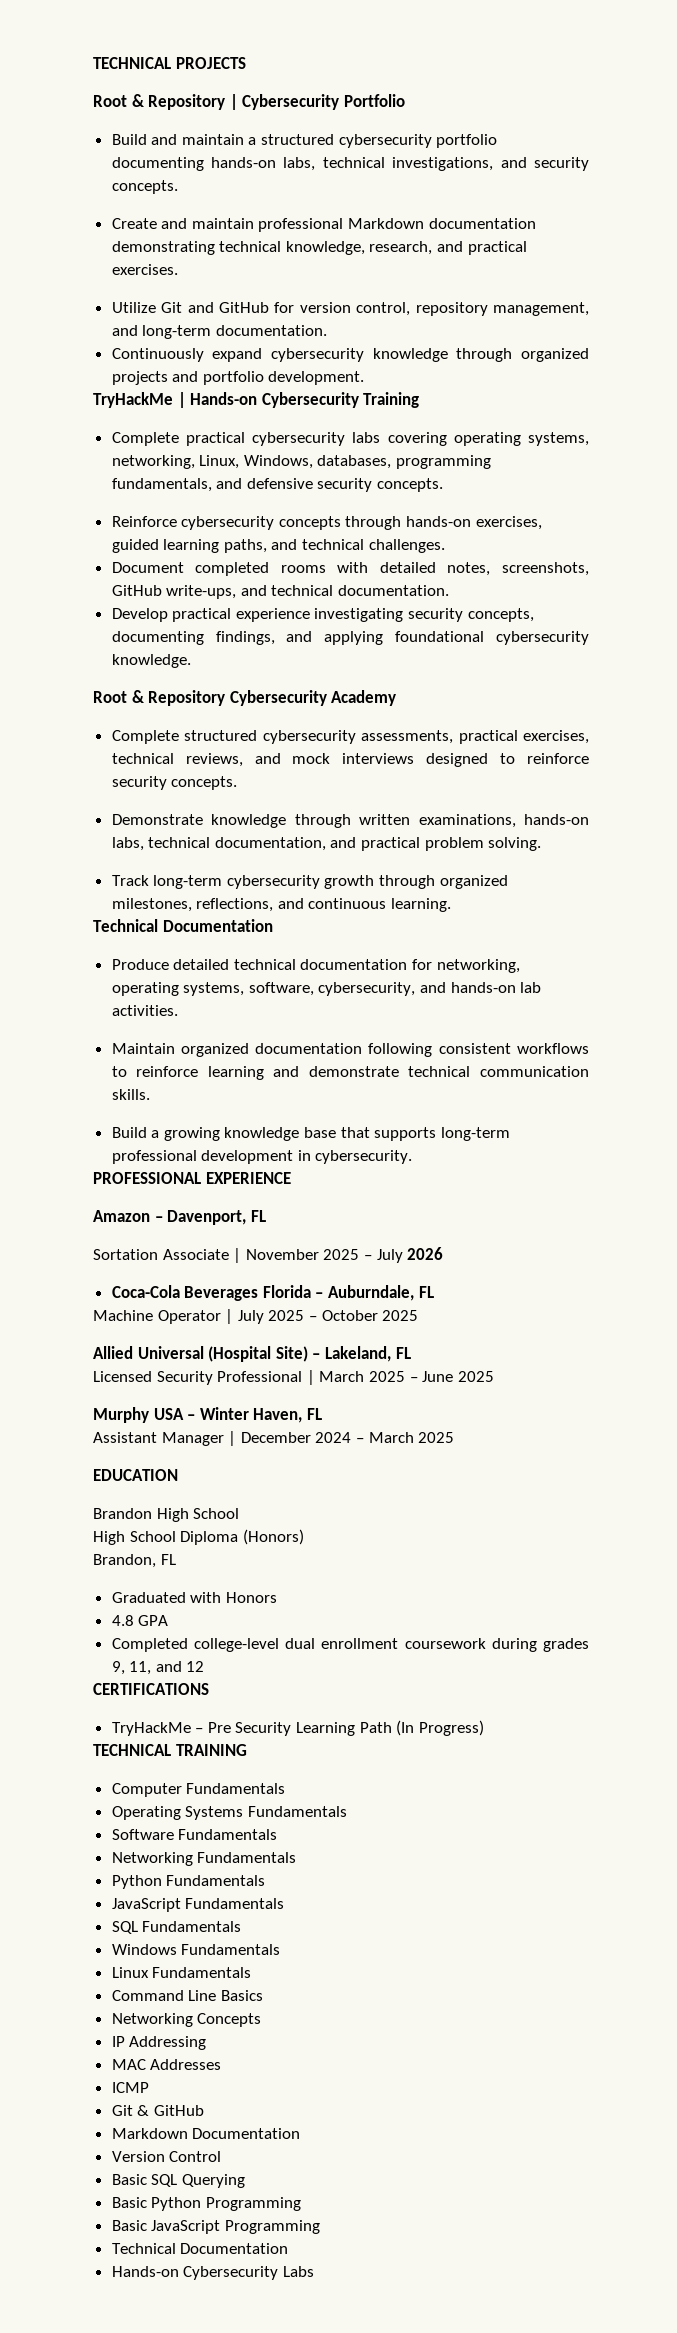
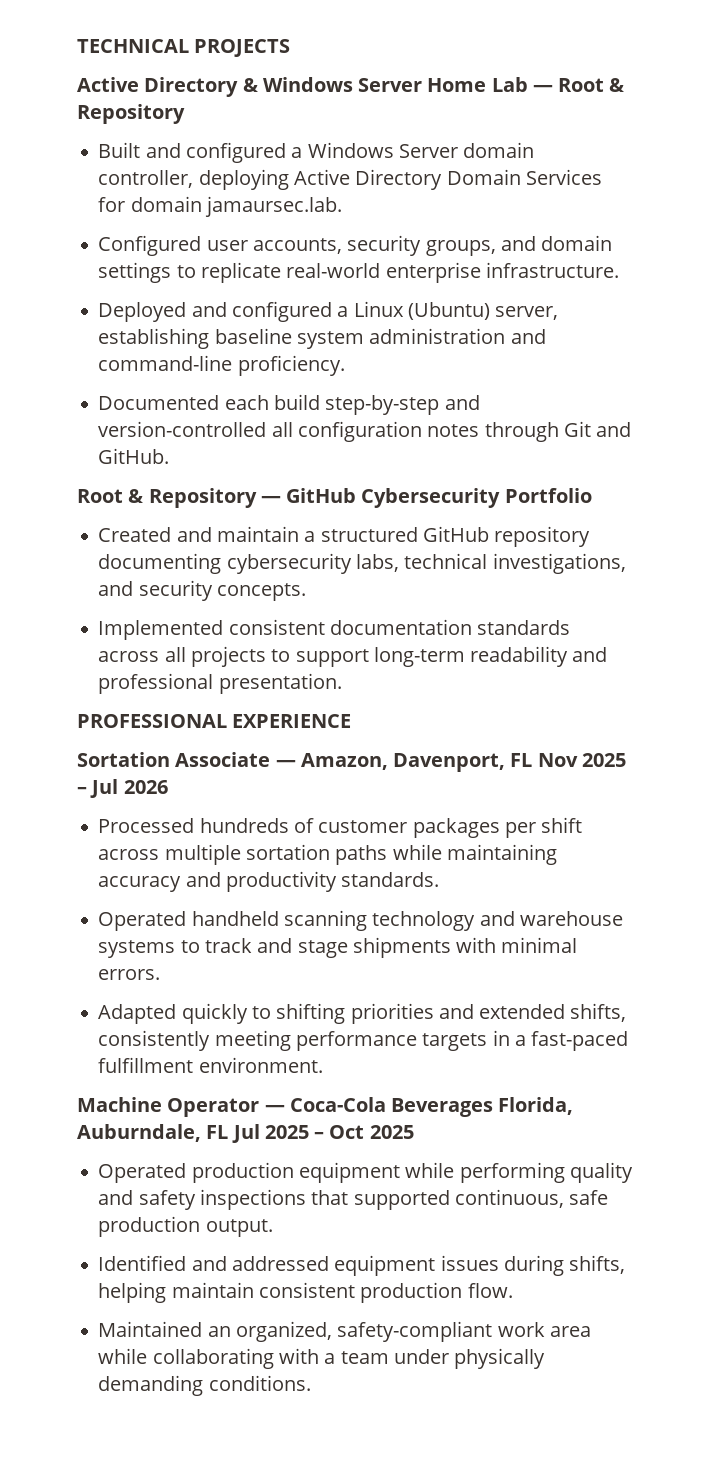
[93,94,238,110] // Root & Repository | -> [77,77,625,97] [77,104,185,124] [98,142,535,163] [98,169,602,190] [98,196,342,217] [98,235,613,256] [98,262,619,283] [98,301,559,322] [98,328,546,349] [98,355,345,376] [98,394,480,415] [98,421,632,442] [98,448,170,464] [77,488,357,508] // Active Directory & Windows Server Home Lab — Root & Repository // Built and configured a Windows Server domain controller, deploying Active Directory Domain Services for domain jamaursec.lab. // Configured user accounts, security groups, and domain settings to replicate real-world enterprise infrastructure. // Deployed and configured a Linux (Ubuntu) server, establishing baseline system administration and command-line proficiency. // Documented each build step-by-step and version-controlled all configuration notes through Git and GitHub. // Root & Repository — GitHub
[111,134,147,145] Build -> [98,527,172,542] Created
[338,134,498,148] [111,157,277,171] cybersecurity portfolio documenting hands-on -> [422,526,591,547] [98,553,352,574] GitHub repository documenting cybersecurity
[111,218,536,232] [111,241,527,255] [111,264,178,275] [111,302,589,316] [111,325,327,339] [111,348,589,362] [111,371,365,385] [93,392,420,408] [111,432,589,446] [111,455,492,469] [111,478,444,492] [111,516,542,530] [111,539,445,553] [111,562,589,576] [111,585,450,599] [111,608,534,622] [111,631,589,645] [111,654,191,668] [93,690,397,706] [111,730,589,744] [111,753,589,767] [111,776,238,790] [111,814,589,828] [111,837,542,851] [111,875,508,889] [111,898,452,912] [93,919,273,932] [111,959,520,973] [111,982,542,996] [111,1005,178,1016] [111,1043,589,1057] [111,1066,589,1080] [111,1089,150,1100] [111,1127,510,1141] [111,1150,413,1164] [93,1172,291,1184] [93,1210,266,1225] [93,1248,403,1263] Create and maintain professional Markdown documentation demonstrating technical knowledge, research, and practical exercises. // Utilize Git and GitHub for version control, repository management, and long-term documentation. // Continuously expand cybersecurity knowledge through organized projects and portfolio development. // TryHackMe | Hands-on Cybersecurity Training // Complete practical cybersecurity labs covering operating systems, networking, Linux, Windows, databases, programming fundamentals, and defensive security concepts. // Reinforce cybersecurity concepts through hands-on exercises, guided learning paths, and technical challenges. // Document completed rooms with detailed notes, screenshots, GitHub write-ups, and technical documentation. // Develop practical experience investigating security concepts, documenting findings, and applying foundational cybersecurity knowledge. // Root & Repository Cybersecurity Academy // Complete structured cybersecurity assessments, practical exercises, technical reviews, and mock interviews designed to reinforce security concepts. // Demonstrate knowledge through written examinations, hands-on labs, technical documentation, and practical problem solving. // Track long-term cybersecurity growth through organized milestones, reflections, and continuous learning. // Technical Documentation // Produce detailed technical documentation for networking, operating systems, software, cybersecurity, and hands-on lab activities. // Maintain organized documentation following consistent workflows to reinforce learning and demonstrate technical communication skills. // Build a growing knowledge base that supports long-term professional development in cybersecurity. // PROFESSIONAL EXPERIENCE // Amazon – Davenport, FL // Sortation Associate | November 2025 – July -> [98,619,571,640] [98,646,608,667] [98,673,342,694] [77,714,352,728] [77,752,626,772] [77,779,119,798] Implemented consistent documentation standards across all projects to support long-term readability and professional presentation. // PROFESSIONAL EXPERIENCE // Sortation Associate — Amazon, Davenport, FL Nov 2025 – Jul
[111,1285,434,1301] [93,1309,419,1324] [93,1346,411,1362] [93,1370,494,1385] [93,1407,322,1423] [93,1431,455,1446] [93,1469,178,1481] [93,1508,240,1522] [93,1529,304,1545] [93,1554,176,1568] [111,1592,277,1603] [111,1615,169,1626] [111,1638,589,1652] [111,1661,205,1675] [93,1683,209,1695] [111,1720,484,1736] [93,1744,247,1756] [111,1783,286,1797] [111,1806,347,1820] [111,1829,278,1840] [111,1852,297,1866] [111,1875,266,1889] [111,1898,285,1912] [111,1921,242,1934] [111,1944,281,1955] [111,1967,252,1978] [111,1990,263,2001] [111,2013,262,2027] [111,2036,207,2050] [111,2059,222,2070] [111,2082,149,2093] [111,2105,204,2116] [111,2128,301,2139] [111,2151,222,2162] [111,2174,245,2188] [111,2197,301,2211] [111,2220,320,2234] [111,2243,289,2254] [111,2266,314,2280] Coca-Cola Beverages Florida – Auburndale, FL // Machine Operator | July 2025 – October 2025 // Allied Universal (Hospital Site) – Lakeland, FL // Licensed Security Professional | March 2025 – June 2025 // Murphy USA – Winter Haven, FL // Assistant Manager | December 2024 – March 2025 // EDUCATION // Brandon High School // High School Diploma (Honors) // Brandon, FL // Graduated with Honors // 4.8 GPA // Completed college-level dual enrollment coursework during grades 9, 11, and 12 // CERTIFICATIONS // TryHackMe – Pre Security Learning Path (In Progress) // TECHNICAL TRAINING // Computer Fundamentals // Operating Systems Fundamentals // Software Fundamentals // Networking Fundamentals // Python Fundamentals // JavaScript Fundamentals // SQL Fundamentals // Windows Fundamentals // Linux Fundamentals // Command Line Basics // Networking Concepts // IP Addressing // MAC Addresses // ICMP // Git & GitHub // Markdown Documentation // Version Control // Basic SQL Querying // Basic Python Programming // Basic JavaScript Programming // Technical Documentation // Hands-on Cybersecurity Labs -> [98,817,583,838] [98,844,557,865] [98,871,440,892] [98,910,623,931] [98,937,578,958] [98,969,161,980] [98,1003,627,1024] [98,1030,629,1051] [98,1057,323,1073] [77,1097,574,1117] [77,1124,414,1143] [98,1162,633,1183] [98,1189,609,1210] [98,1216,273,1237] [98,1255,626,1276] [98,1282,513,1303] [98,1321,591,1342] [98,1348,546,1369] [98,1375,311,1396] Processed hundreds of customer packages per shift across multiple sortation paths while maintaining accuracy and productivity standards. // Operated handheld scanning technology and warehouse systems to track and stage shipments with minimal errors. // Adapted quickly to shifting priorities and extended shifts, consistently meeting performance targets in a fast-paced fulfillment environment. // Machine Operator — Coca-Cola Beverages Florida, Auburndale, FL Jul 2025 – Oct 2025 // Operated production equipment while performing quality and safety inspections that supported continuous, safe production output. // Identified and addressed equipment issues during shifts, helping maintain consistent production flow. // Maintained an organized, safety-compliant work area while collaborating with a team under physically demanding conditions.

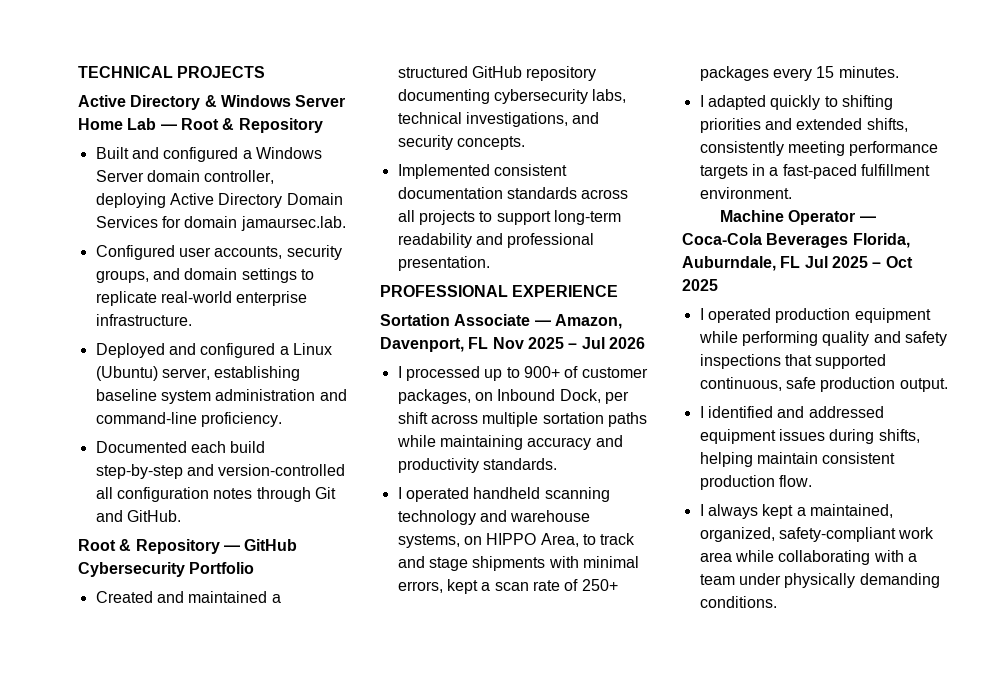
[216,526,299,542] maintain -> [188,591,268,603] maintained
[98,818,500,838] Processed hundreds of customer packages -> [397,366,648,381] [397,389,601,404] I processed up to 900+ of customer packages, on Inbound Dock,
[98,911,187,931] Operated -> [397,487,469,502] I operated
[98,940,176,958] systems -> [397,533,579,548] systems, on HIPPO Area,
[98,969,161,980] [98,1004,177,1024] errors. // Adapted -> [397,579,618,594] [699,66,899,81] [699,95,766,110] errors, kept a scan rate of 250+ packages every 15 minutes. // I adapted
[98,1163,187,1183] Operated -> [699,308,771,323] I operated
[98,1255,187,1271] Identified -> [699,406,773,418] I identified
[98,1321,231,1337] Maintained an -> [699,504,893,519] I always kept a maintained,

